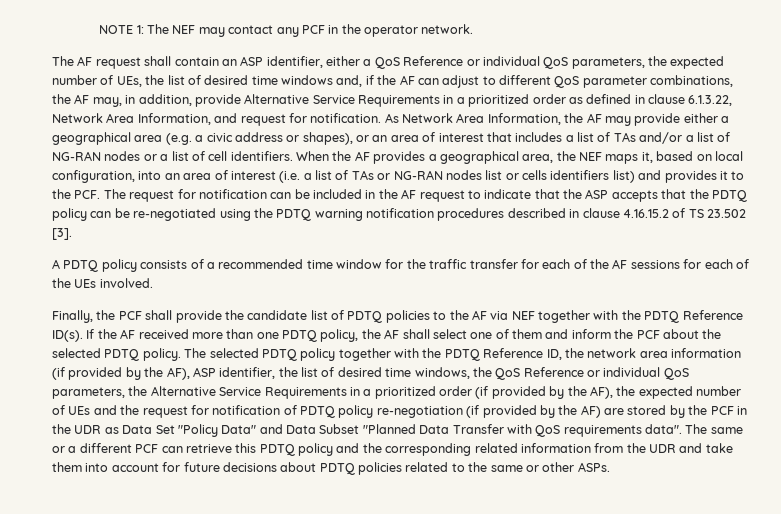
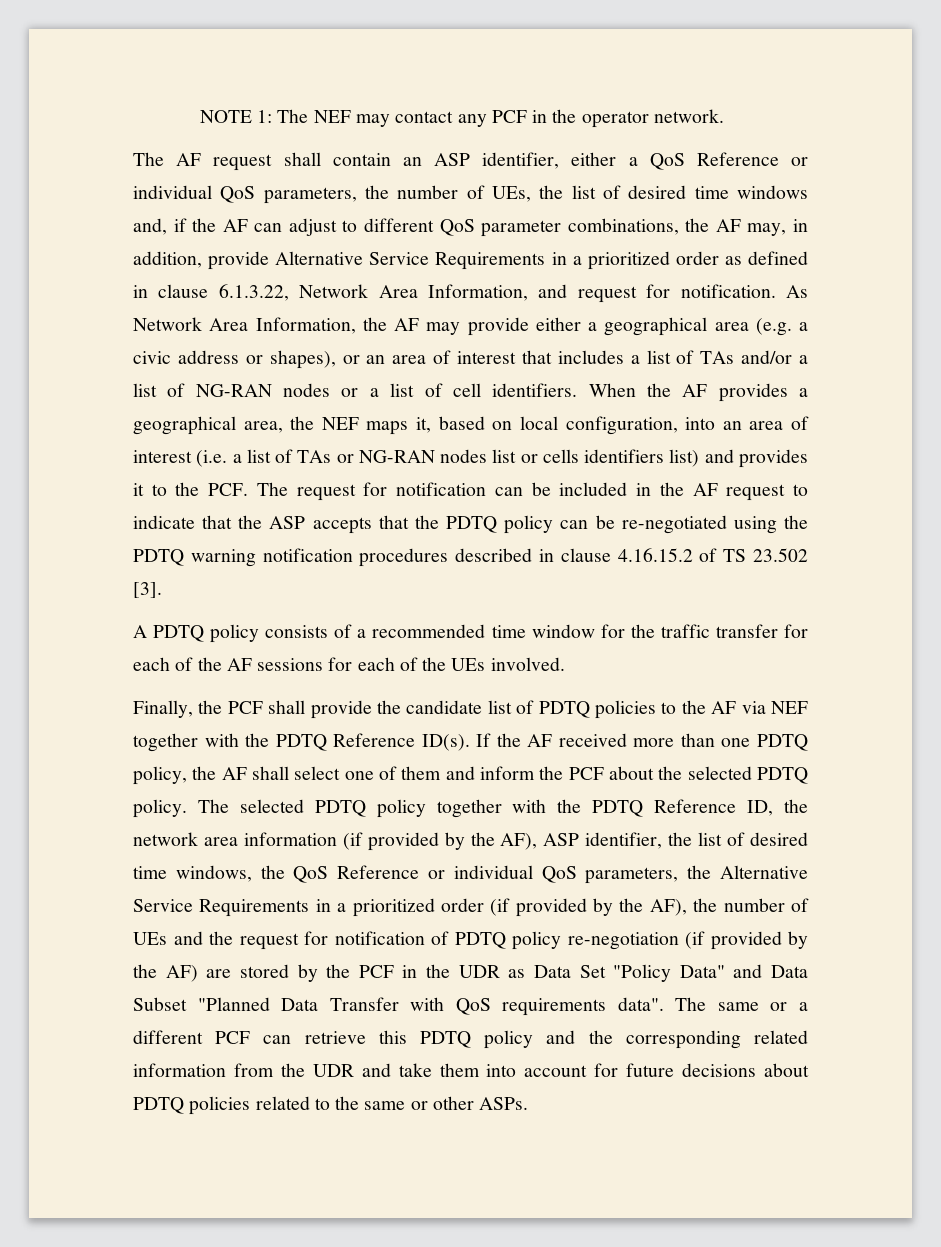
[670,56,725,69] expected -> (389, 192) none
[638,386,693,399] expected -> (718, 905) none

